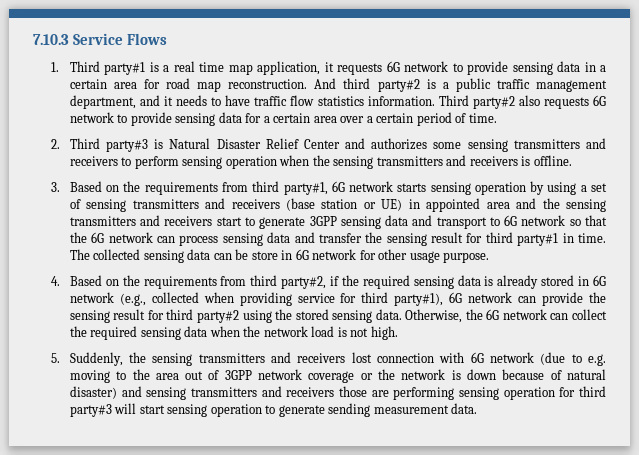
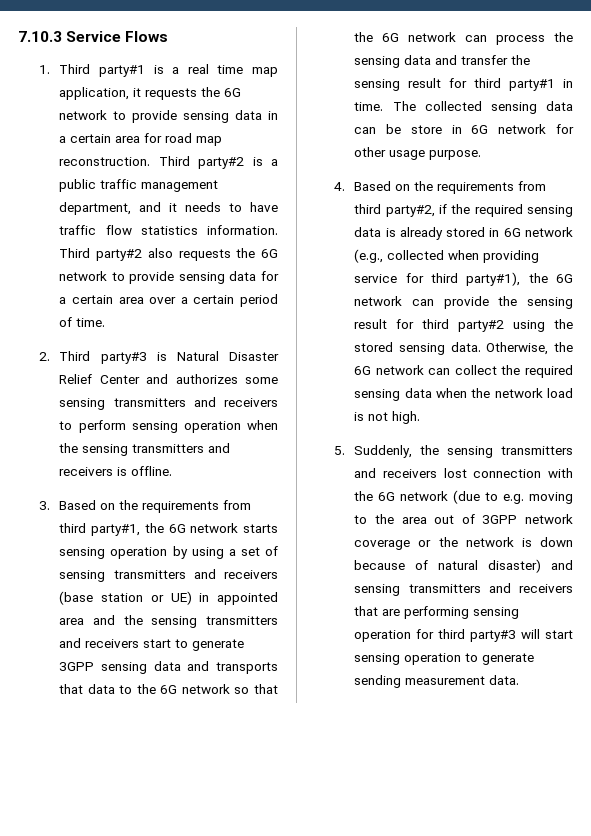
(383, 69) none -> [201,87,221,97] the
[314,78,371,89] And third -> [158,156,190,166] Third
(589, 103) none -> [236,248,256,258] the
(328, 188) none -> [144,523,164,533] the
[436,217,500,229] transport to -> [215,662,278,674] [59,684,156,694] transports that data to the
(219, 240) none -> [554,32,573,42] the
(444, 299) none -> [528,273,548,283] the
(465, 357) none -> [354,491,374,501] the
[338,386,367,397] those -> [354,606,379,616] that

